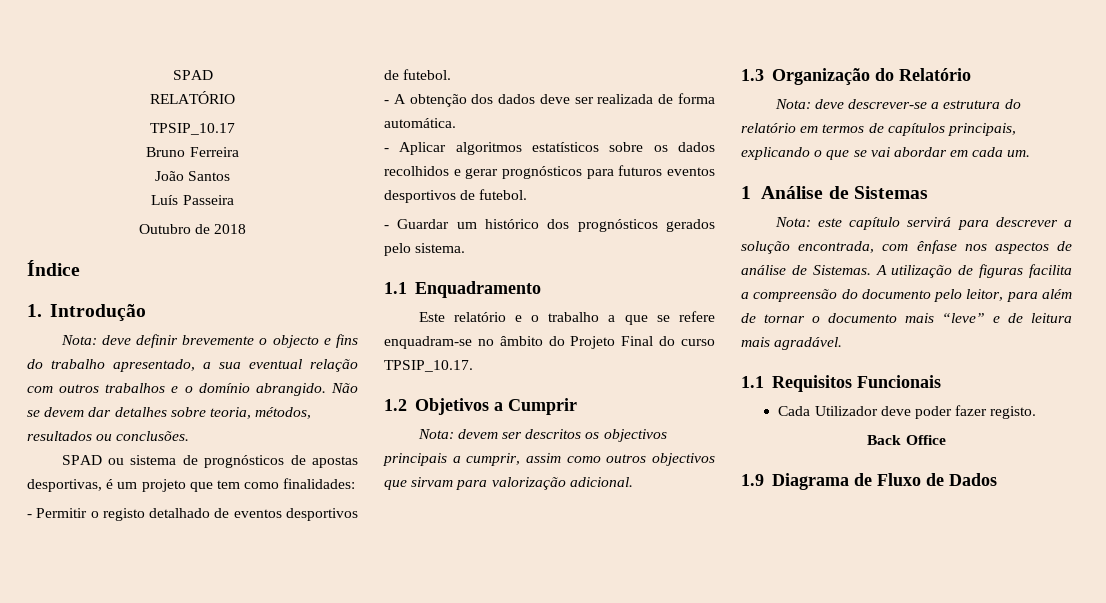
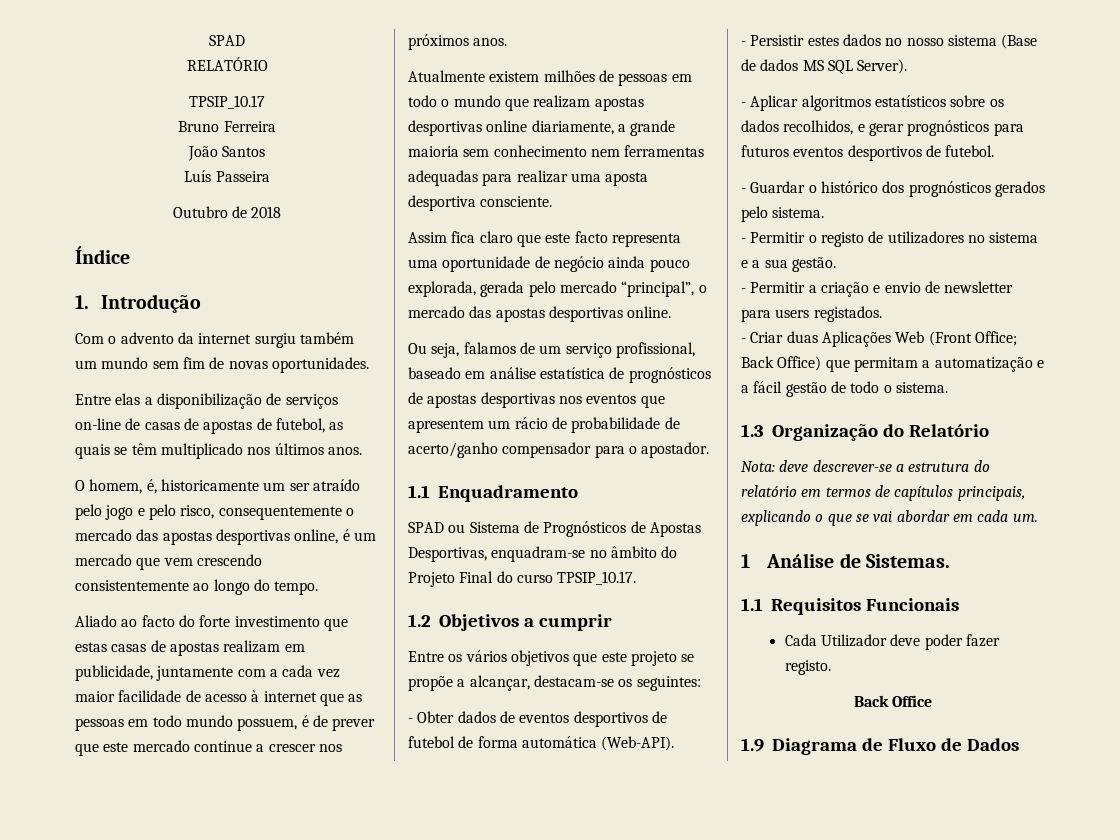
[60,334,358,348] [27,359,358,372] [27,383,358,396] [27,407,312,419] [27,431,190,441] [61,455,358,468] [27,478,356,492] [27,508,358,521] [384,69,452,80] [384,93,715,107] [384,118,456,128] [384,142,715,155] [384,165,715,179] [384,189,528,203] [384,219,715,232] [384,243,466,256] [384,281,541,298] [418,311,715,325] Nota: deve definir brevemente o objecto e fins do trabalho apresentado, a sua eventual relação com outros trabalhos e o domínio abrangido. Não se devem dar detalhes sobre teoria, métodos, resultados ou conclusões. // SPAD ou sistema de prognósticos de apostas desportivas, é um projeto que tem como finalidades: // - Permitir o registo detalhado de eventos desportivos de futebol. // - A obtenção dos dados deve ser realizada de forma automática. // - Aplicar algoritmos estatísticos sobre os dados recolhidos e gerar prognósticos para futuros eventos desportivos de futebol. // - Guardar um histórico dos prognósticos gerados pelo sistema. // 1.1 Enquadramento // Este relatório e o trabalho a que se refere -> [75,332,354,348] [75,357,369,373] [75,393,338,409] [75,418,344,434] [75,443,362,459] [75,479,360,494] [75,504,354,520] [75,529,376,545] [75,554,262,570] [75,579,319,595] [75,615,348,631] [75,640,305,656] [75,665,340,681] [75,690,363,706] [75,715,376,731] [75,740,342,756] [408,34,508,50] [408,70,692,86] [408,95,644,111] [408,120,676,136] [408,145,705,157] [408,170,649,186] [408,195,553,211] [408,231,681,247] [408,256,690,272] [408,281,707,297] [408,306,672,322] [408,342,695,358] [408,367,711,383] [408,392,665,408] [408,417,680,433] [408,442,710,458] [408,485,578,502] [408,521,701,537] [408,547,487,562] Com o advento da internet surgiu também um mundo sem fim de novas oportunidades. // Entre elas a disponibilização de serviços on-line de casas de apostas de futebol, as quais se têm multiplicado nos últimos anos. // O homem, é, historicamente um ser atraído pelo jogo e pelo risco, consequentemente o mercado das apostas desportivas online, é um mercado que vem crescendo consistentemente ao longo do tempo. // Aliado ao facto do forte investimento que estas casas de apostas realizam em publicidade, juntamente com a cada vez maior facilidade de acesso à internet que as pessoas em todo mundo possuem, é de prever que este mercado continue a crescer nos próximos anos. // Atualmente existem milhões de pessoas em todo o mundo que realizam apostas desportivas online diariamente, a grande maioria sem conhecimento nem ferramentas adequadas para realizar uma aposta desportiva consciente. // Assim fica claro que este facto representa uma oportunidade de negócio ainda pouco explorada, gerada pelo mercado “principal”, o mercado das apostas desportivas online. // Ou seja, falamos de um serviço profissional, baseado em análise estatística de prognósticos de apostas desportivas nos eventos que apresentem um rácio de probabilidade de acerto/ganho compensador para o apostador. // 1.1 Enquadramento // SPAD ou Sistema de Prognósticos de Apostas Desportivas,
[507,398,577,415] [417,429,667,442] [383,453,715,466] [384,477,633,490] Cumprir // Nota: devem ser descritos os objectivos principais a cumprir, assim como outros objectivos que sirvam para valorização adicional. -> [538,614,612,631] [408,650,695,666] [408,675,701,691] [408,711,667,727] [408,736,675,751] [741,34,1038,49] [741,59,908,74] [741,95,1004,111] [741,120,1024,136] [741,145,995,161] [741,181,1045,197] [741,206,825,222] [741,231,1039,247] [741,257,836,272] [741,281,1014,297] [741,306,882,322] [741,331,1017,347] [741,356,1044,372] [741,381,948,397] cumprir // Entre os vários objetivos que este projeto se propõe a alcançar, destacam-se os seguintes: // - Obter dados de eventos desportivos de futebol de forma automática (Web-API). // - Persistir estes dados no nosso sistema (Base de dados MS SQL Server). // - Aplicar algoritmos estatísticos sobre os dados recolhidos, e gerar prognósticos para futuros eventos desportivos de futebol. // - Guardar o histórico dos prognósticos gerados pelo sistema. // - Permitir o registo de utilizadores no sistema e a sua gestão. // - Permitir a criação e envio de newsletter para users registados. // - Criar duas Aplicações Web (Front Office; Back Office) que permitam a automatização e a fácil gestão de todo o sistema.
[853,186,928,199] [774,217,1072,230] [741,240,1072,254] [741,264,1072,278] [741,289,1072,302] [741,313,1072,323] [741,337,843,350] Sistemas // Nota: este capítulo servirá para descrever a solução encontrada, com ênfase nos aspectos de análise de Sistemas. A utilização de figuras facilita a compreensão do documento pelo leitor, para além de tornar o documento mais “leve” e de leitura mais agradável. -> [865,554,950,568] Sistemas.

